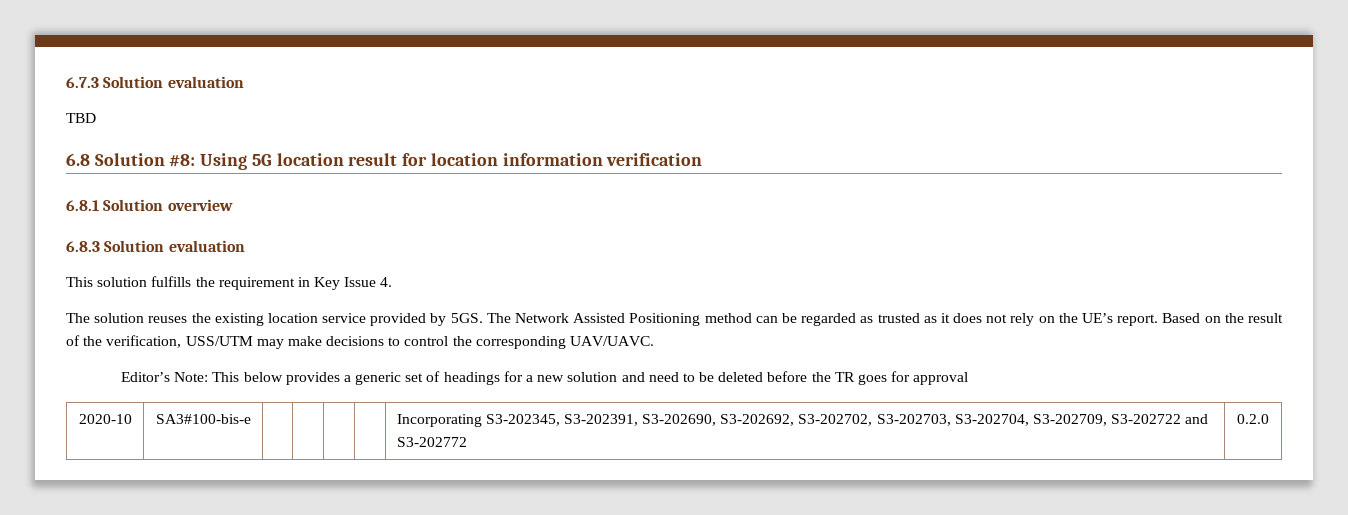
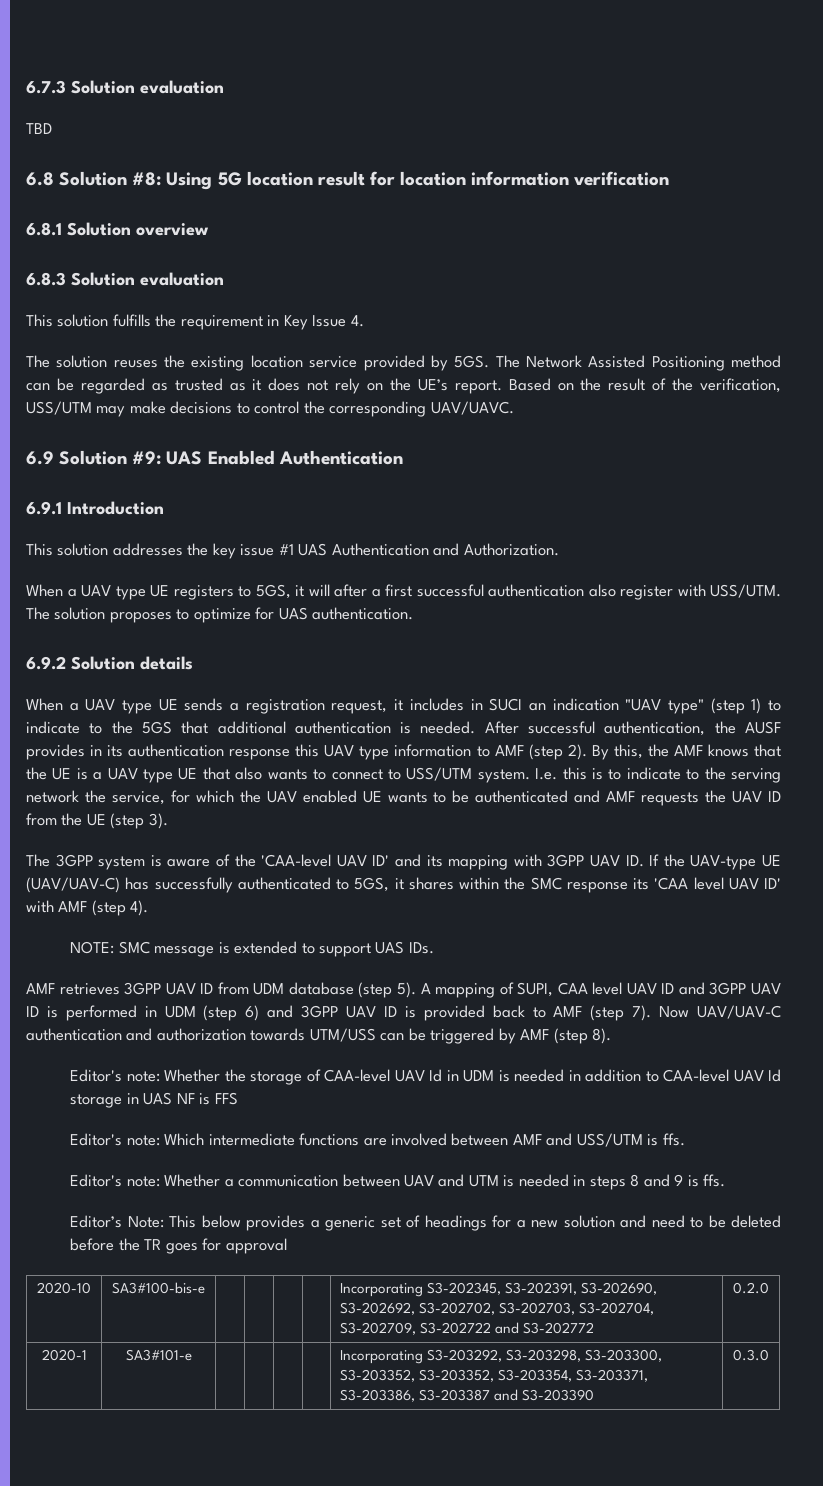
(655, 341) none -> [26,450,403,465] [26,501,164,515] [26,543,559,559] [26,584,781,600] [26,607,414,623] [26,656,193,670] [26,698,782,714] [26,721,781,736] [26,744,781,760] [26,767,781,783] [26,790,782,806] [26,813,168,829] [26,854,782,870] [26,877,781,893] [26,900,149,916] [70,941,434,957] [26,982,781,998] [26,1005,782,1021] [26,1028,612,1044] [70,1069,781,1085] [70,1092,238,1108] [70,1133,685,1147] [70,1174,725,1190] // 6.9 Solution #9: UAS Enabled Authentication // 6.9.1 Introduction // This solution addresses the key issue #1 UAS Authentication and Authorization. // When a UAV type UE registers to 5GS, it will after a first successful authentication also register with USS/UTM. The solution proposes to optimize for UAS authentication. // 6.9.2 Solution details // When a UAV type UE sends a registration request, it includes in SUCI an indication "UAV type" (step 1) to indicate to the 5GS that additional authentication is needed. After successful authentication, the AUSF provides in its authentication response this UAV type information to AMF (step 2). By this, the AMF knows that the UE is a UAV type UE that also wants to connect to USS/UTM system. I.e. this is to indicate to the serving network the service, for which the UAV enabled UE wants to be authenticated and AMF requests the UAV ID from the UE (step 3). // The 3GPP system is aware of the 'CAA-level UAV ID' and its mapping with 3GPP UAV ID. If the UAV-type UE (UAV/UAV-C) has successfully authenticated to 5GS, it shares within the SMC response its 'CAA level UAV ID' with AMF (step 4). // NOTE: SMC message is extended to support UAS IDs. // AMF retrieves 3GPP UAV ID from UDM database (step 5). A mapping of SUPI, CAA level UAV ID and 3GPP UAV ID is performed in UDM (step 6) and 3GPP UAV ID is provided back to AMF (step 7). Now UAV/UAV-C authentication and authorization towards UTM/USS can be triggered by AMF (step 8). // Editor's note: Whether the storage of CAA-level UAV Id in UDM is needed in addition to CAA-level UAV Id storage in UAS NF is FFS // Editor's note: Which intermediate functions are involved between AMF and USS/UTM is ffs. // Editor's note: Whether a communication between UAV and UTM is needed in steps 8 and 9 is ffs.
(1269, 419) none -> [41,1349,87,1361] [125,1349,192,1361] [340,1349,663,1364] [340,1369,649,1382] [340,1389,595,1402] [733,1349,769,1361] // 2020-1 | SA3#101-e | | | | | Incorporating S3-203292, S3-203298, S3-203300, S3-203352, S3-203352, S3-203354, S3-203371, S3-203386, S3-203387 and S3-203390 | 0.3.0

